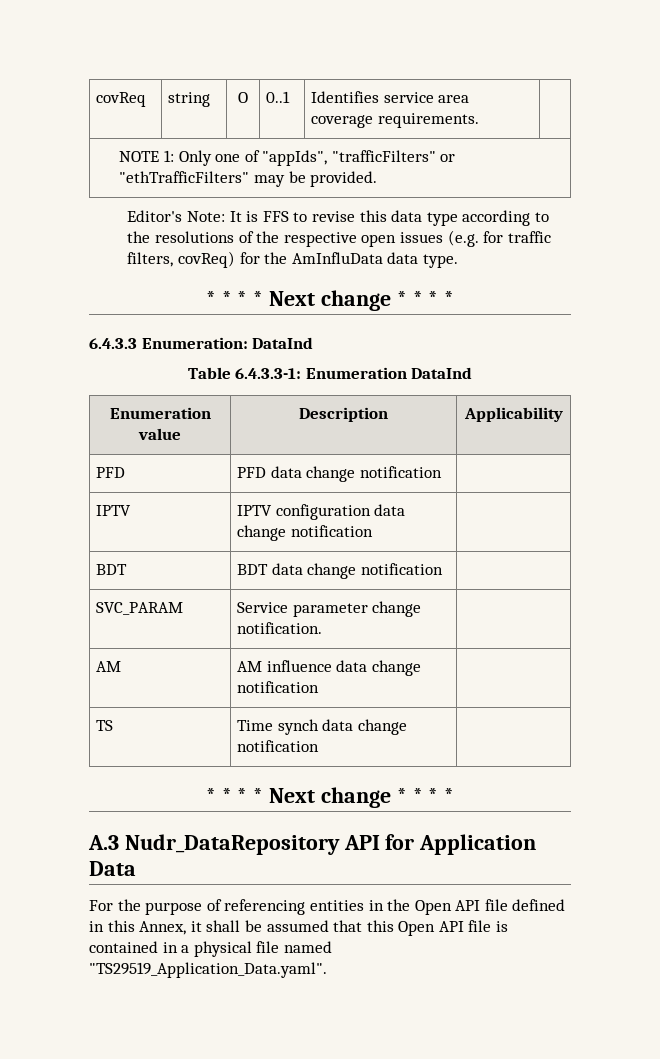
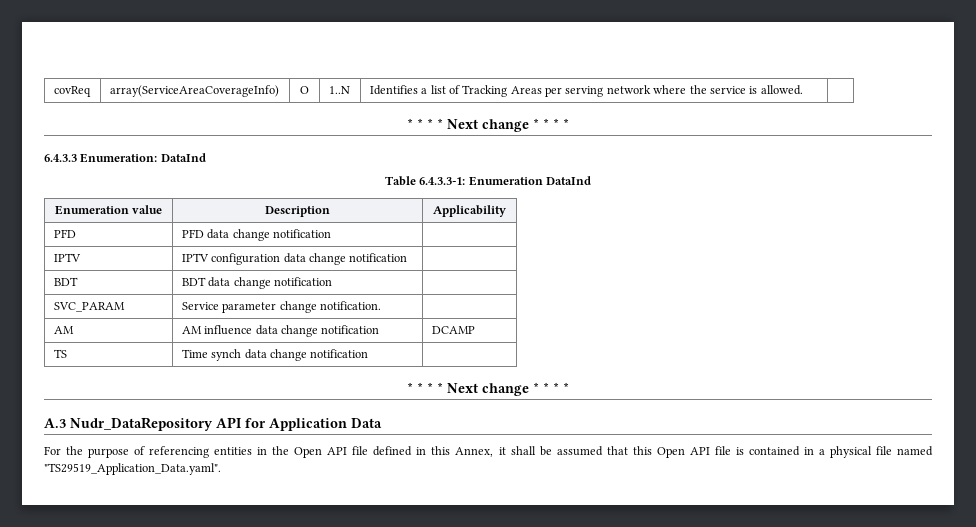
[168,92,211,107] string -> [109,85,279,97] array(ServiceAreaCoverageInfo)
[266,91,291,103] 0..1 -> [328,86,350,94] 1..N
[383,92,470,103] [311,113,479,128] [119,150,456,166] [119,171,378,187] [127,210,549,226] [127,230,551,247] [127,251,459,268] service area coverage requirements. | // NOTE 1: Only one of "appIds", "trafficFilters" or "ethTrafficFilters" may be provided. // Editor's Note: It is FFS to revise this data type according to the resolutions of the respective open issues (e.g. for traffic filters, covReq) for the AmInfluData data type. -> [421,85,803,97] a list of Tracking Areas per serving network where the service is allowed. |
(320, 687) none -> [431,326,475,334] DCAMP

